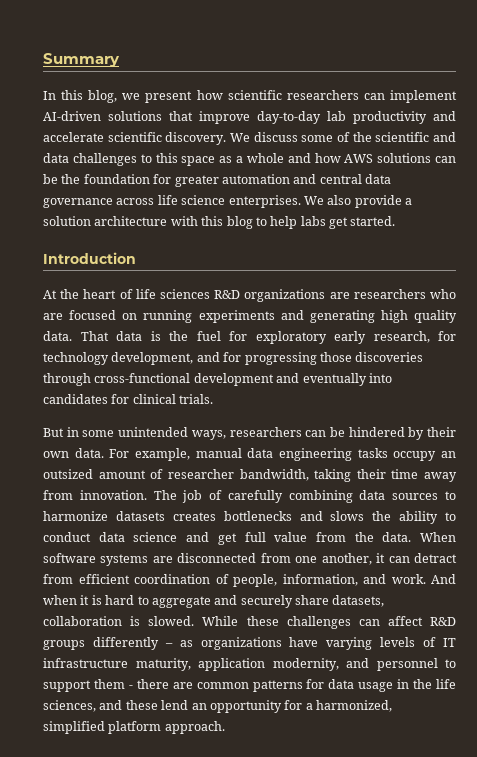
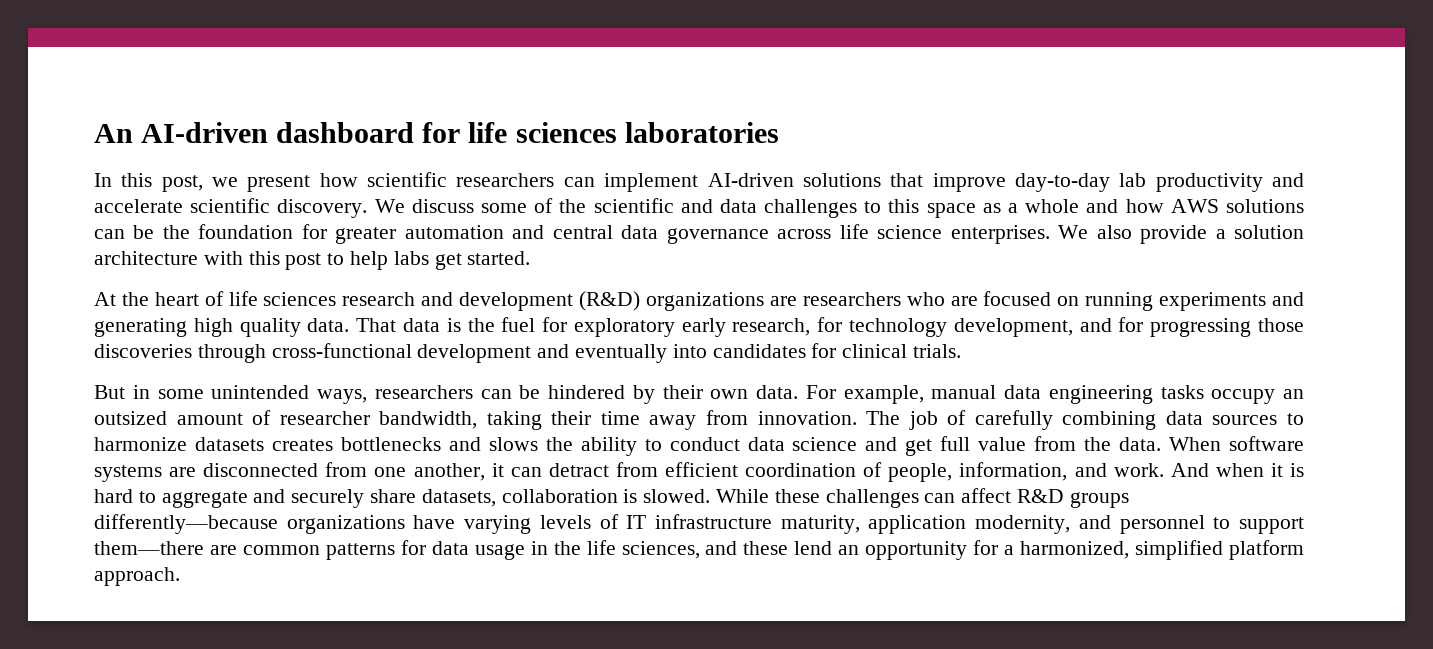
[43,53,120,67] Summary -> [94,122,779,143] An AI-driven dashboard for life sciences laboratories
[88,90,118,103] blog, -> [161,175,203,192] post,
[226,216,253,229] blog -> [285,253,322,270] post
[43,252,136,264] // Introduction -> (531, 258) none
[214,290,241,299] R&D -> [342,291,641,311] research and development (R&D)
[92,637,193,650] differently – as -> [94,514,278,534] differently—because
[93,679,169,689] them - there -> [94,541,204,555] them—there

